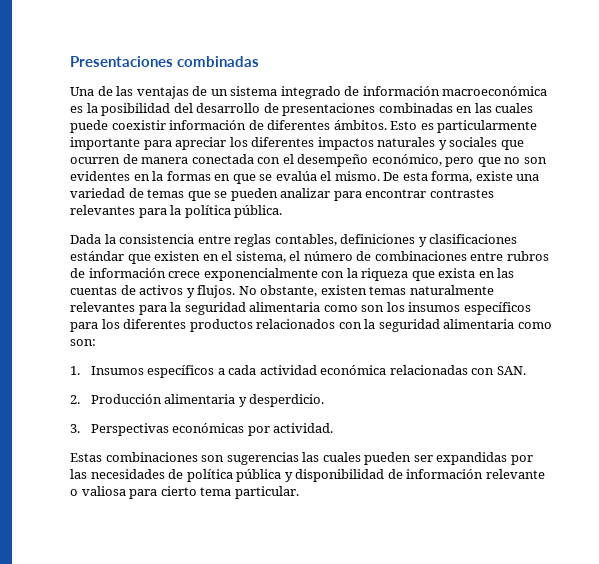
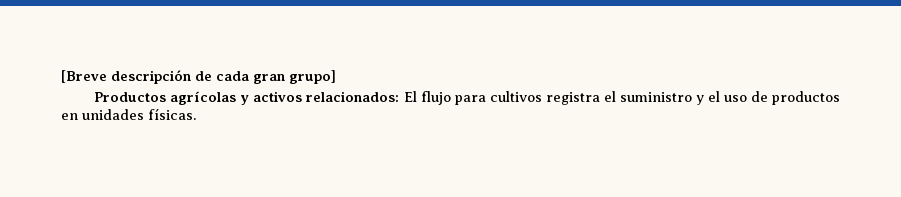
[70,56,260,67] [70,86,548,99] [70,103,534,116] [70,120,538,133] [70,137,524,150] [70,154,547,167] [70,171,540,184] [70,188,494,201] [70,205,283,218] [70,234,518,247] [70,251,549,264] [70,268,515,281] [70,285,494,298] [70,302,531,315] [70,319,552,332] [70,339,96,346] [70,365,526,378] [70,394,325,407] [70,423,334,436] [70,452,533,465] [70,469,545,482] [70,486,299,499] Presentaciones combinadas // Una de las ventajas de un sistema integrado de información macroeconómica es la posibilidad del desarrollo de presentaciones combinadas en las cuales puede coexistir información de diferentes ámbitos. Esto es particularmente importante para apreciar los diferentes impactos naturales y sociales que ocurren de manera conectada con el desempeño económico, pero que no son evidentes en la formas en que se evalúa el mismo. De esta forma, existe una variedad de temas que se pueden analizar para encontrar contrastes relevantes para la política pública. // Dada la consistencia entre reglas contables, definiciones y clasificaciones estándar que existen en el sistema, el número de combinaciones entre rubros de información crece exponencialmente con la riqueza que exista en las cuentas de activos y flujos. No obstante, existen temas naturalmente relevantes para la seguridad alimentaria como son los insumos específicos para los diferentes productos relacionados con la seguridad alimentaria como son: // 1. Insumos específicos a cada actividad económica relacionadas con SAN. // 2. Producción alimentaria y desperdicio. // 3. Perspectivas económicas por actividad. // Estas combinaciones son sugerencias las cuales pueden ser expandidas por las necesidades de política pública y disponibilidad de información relevante o valiosa para cierto tema particular. -> [61,70,336,84] [94,91,840,105] [61,108,196,120] [Breve descripción de cada gran grupo] // Productos agrícolas y activos relacionados: El flujo para cultivos registra el suministro y el uso de productos en unidades físicas.

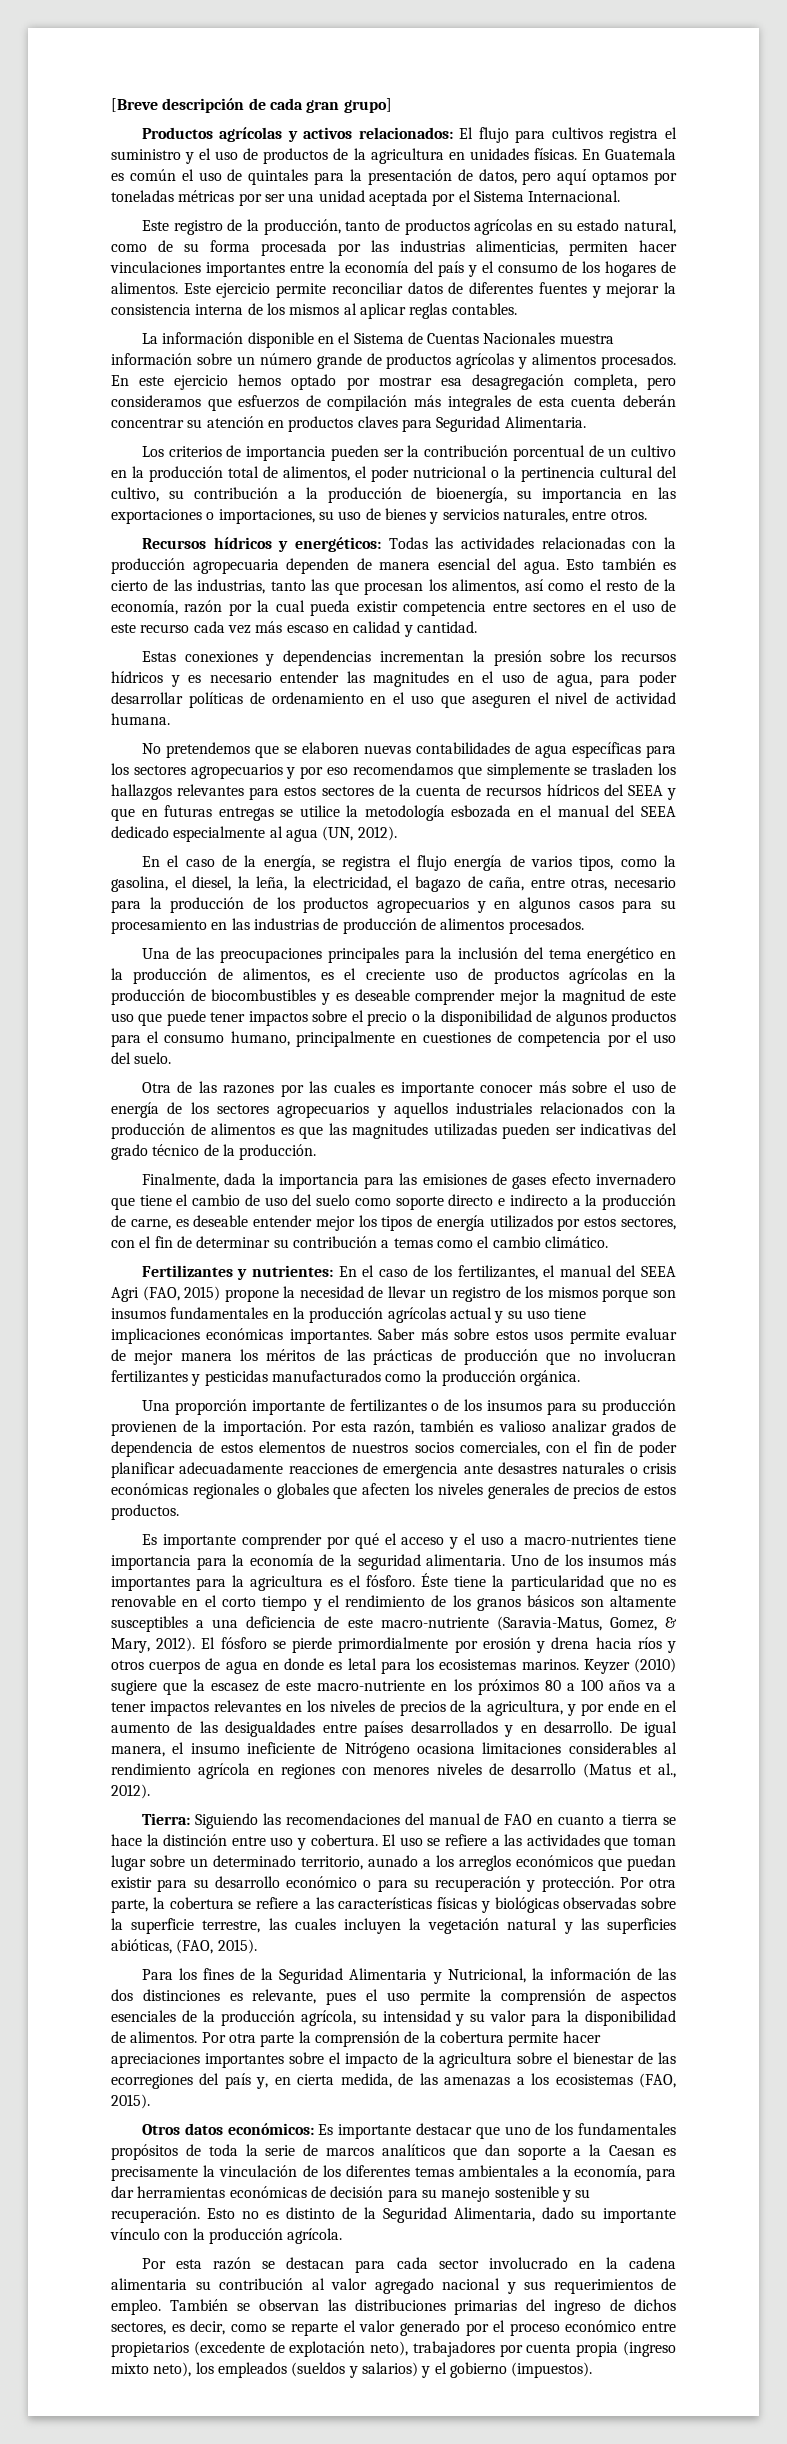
[61,108,196,120] en unidades físicas. -> [333,148,676,164] [111,169,677,185] [111,190,621,206] [141,219,676,235] [111,240,677,256] [110,261,677,277] [111,282,677,298] [111,303,517,319] [141,332,614,348] [111,353,677,369] [111,374,677,390] [111,395,677,411] [111,416,586,432] [141,445,677,461] [111,466,677,482] [111,487,676,503] [111,508,647,524] [141,537,676,552] [111,558,676,574] [111,579,677,595] [111,600,676,616] [111,621,477,637] [141,650,676,666] [111,671,678,687] [111,692,676,708] [111,713,170,725] [141,742,676,758] [111,763,676,779] [111,784,676,800] [111,805,677,821] [111,826,397,842] [141,855,676,871] [111,876,677,892] [111,897,676,913] [111,918,584,934] [141,947,676,963] [111,968,676,984] [111,989,677,1005] [111,1010,676,1026] [111,1031,676,1047] [111,1052,172,1064] [141,1081,676,1097] [111,1102,676,1118] [111,1123,678,1139] [111,1144,317,1160] [141,1173,677,1189] [111,1194,677,1210] [111,1215,676,1231] [111,1236,608,1248] [141,1265,676,1280] [111,1286,676,1302] [111,1307,587,1323] [111,1328,678,1344] [111,1349,676,1365] [111,1370,581,1386] [141,1399,677,1415] [111,1420,676,1436] [111,1441,677,1457] [111,1462,676,1478] [111,1483,676,1499] [111,1504,179,1520] [141,1533,676,1549] [111,1554,676,1570] [111,1573,676,1591] [111,1595,677,1611] [111,1616,677,1632] [111,1637,676,1653] [111,1658,676,1674] [111,1679,676,1695] [111,1700,678,1716] [111,1721,677,1737] [111,1742,678,1758] [111,1763,676,1779] [111,1784,150,1799] [141,1813,676,1829] [111,1834,677,1850] [111,1855,676,1871] [111,1876,676,1892] [111,1897,676,1913] [111,1918,676,1934] [111,1939,257,1954] [141,1968,676,1984] [111,1989,676,2005] [111,2010,676,2026] [111,2031,601,2047] [111,2052,676,2068] [111,2073,676,2089] [111,2094,150,2109] [141,2123,677,2139] [111,2144,676,2160] [111,2165,676,2181] [111,2186,591,2202] [111,2207,676,2223] [110,2228,343,2244] [141,2257,677,2273] [111,2278,676,2294] [111,2299,677,2315] [111,2320,677,2336] [111,2341,676,2357] [111,2362,593,2378] de la agricultura en unidades físicas. En Guatemala es común el uso de quintales para la presentación de datos, pero aquí optamos por toneladas métricas por ser una unidad aceptada por el Sistema Internacional. // Este registro de la producción, tanto de productos agrícolas en su estado natural, como de su forma procesada por las industrias alimenticias, permiten hacer vinculaciones importantes entre la economía del país y el consumo de los hogares de alimentos. Este ejercicio permite reconciliar datos de diferentes fuentes y mejorar la consistencia interna de los mismos al aplicar reglas contables. // La información disponible en el Sistema de Cuentas Nacionales muestra información sobre un número grande de productos agrícolas y alimentos procesados. En este ejercicio hemos optado por mostrar esa desagregación completa, pero consideramos que esfuerzos de compilación más integrales de esta cuenta deberán concentrar su atención en productos claves para Seguridad Alimentaria. // Los criterios de importancia pueden ser la contribución porcentual de un cultivo en la producción total de alimentos, el poder nutricional o la pertinencia cultural del cultivo, su contribución a la producción de bioenergía, su importancia en las exportaciones o importaciones, su uso de bienes y servicios naturales, entre otros. // Recursos hídricos y energéticos: Todas las actividades relacionadas con la producción agropecuaria dependen de manera esencial del agua. Esto también es cierto de las industrias, tanto las que procesan los alimentos, así como el resto de la economía, razón por la cual pueda existir competencia entre sectores en el uso de este recurso cada vez más escaso en calidad y cantidad. // Estas conexiones y dependencias incrementan la presión sobre los recursos hídricos y es necesario entender las magnitudes en el uso de agua, para poder desarrollar políticas de ordenamiento en el uso que aseguren el nivel de actividad humana. // No pretendemos que se elaboren nuevas contabilidades de agua específicas para los sectores agropecuarios y por eso recomendamos que simplemente se trasladen los hallazgos relevantes para estos sectores de la cuenta de recursos hídricos del SEEA y que en futuras entregas se utilice la metodología esbozada en el manual del SEEA dedicado especialmente al agua (UN, 2012). // En el caso de la energía, se registra el flujo energía de varios tipos, como la gasolina, el diesel, la leña, la electricidad, el bagazo de caña, entre otras, necesario para la producción de los productos agropecuarios y en algunos casos para su procesamiento en las industrias de producción de alimentos procesados. // Una de las preocupaciones principales para la inclusión del tema energético en la producción de alimentos, es el creciente uso de productos agrícolas en la producción de biocombustibles y es deseable comprender mejor la magnitud de este uso que puede tener impactos sobre el precio o la disponibilidad de algunos productos para el consumo humano, principalmente en cuestiones de competencia por el uso del suelo. // Otra de las razones por las cuales es importante conocer más sobre el uso de energía de los sectores agropecuarios y aquellos industriales relacionados con la producción de alimentos es que las magnitudes utilizadas pueden ser indicativas del grado técnico de la producción. // Finalmente, dada la importancia para las emisiones de gases efecto invernadero que tiene el cambio de uso del suelo como soporte directo e indirecto a la producción de carne, es deseable entender mejor los tipos de energía utilizados por estos sectores, con el fin de determinar su contribución a temas como el cambio climático. // Fertilizantes y nutrientes: En el caso de los fertilizantes, el manual del SEEA Agri (FAO, 2015) propone la necesidad de llevar un registro de los mismos porque son insumos fundamentales en la producción agrícolas actual y su uso tiene implicaciones económicas importantes. Saber más sobre estos usos permite evaluar de mejor manera los méritos de las prácticas de producción que no involucran fertilizantes y pesticidas manufacturados como la producción orgánica. // Una proporción importante de fertilizantes o de los insumos para su producción provienen de la importación. Por esta razón, también es valioso analizar grados de dependencia de estos elementos de nuestros socios comerciales, con el fin de poder planificar adecuadamente reacciones de emergencia ante desastres naturales o crisis económicas regionales o globales que afecten los niveles generales de precios de estos productos. // Es importante comprender por qué el acceso y el uso a macro-nutrientes tiene importancia para la economía de la seguridad alimentaria. Uno de los insumos más importantes para la agricultura es el fósforo. Éste tiene la particularidad que no es renovable en el corto tiempo y el rendimiento de los granos básicos son altamente susceptibles a una deficiencia de este macro-nutriente (Saravia-Matus, Gomez, & Mary, 2012). El fósforo se pierde primordialmente por erosión y drena hacia ríos y otros cuerpos de agua en donde es letal para los ecosistemas marinos. Keyzer (2010) sugiere que la escasez de este macro-nutriente en los próximos 80 a 100 años va a tener impactos relevantes en los niveles de precios de la agricultura, y por ende en el aumento de las desigualdades entre países desarrollados y en desarrollo. De igual manera, el insumo ineficiente de Nitrógeno ocasiona limitaciones considerables al rendimiento agrícola en regiones con menores niveles de desarrollo (Matus et al., 2012). // Tierra: Siguiendo las recomendaciones del manual de FAO en cuanto a tierra se hace la distinción entre uso y cobertura. El uso se refiere a las actividades que toman lugar sobre un determinado territorio, aunado a los arreglos económicos que puedan existir para su desarrollo económico o para su recuperación y protección. Por otra parte, la cobertura se refiere a las características físicas y biológicas observadas sobre la superficie terrestre, las cuales incluyen la vegetación natural y las superficies abióticas, (FAO, 2015). // Para los fines de la Seguridad Alimentaria y Nutricional, la información de las dos distinciones es relevante, pues el uso permite la comprensión de aspectos esenciales de la producción agrícola, su intensidad y su valor para la disponibilidad de alimentos. Por otra parte la comprensión de la cobertura permite hacer apreciaciones importantes sobre el impacto de la agricultura sobre el bienestar de las ecorregiones del país y, en cierta medida, de las amenazas a los ecosistemas (FAO, 2015). // Otros datos económicos: Es importante destacar que uno de los fundamentales propósitos de toda la serie de marcos analíticos que dan soporte a la Caesan es precisamente la vinculación de los diferentes temas ambientales a la economía, para dar herramientas económicas de decisión para su manejo sostenible y su recuperación. Esto no es distinto de la Seguridad Alimentaria, dado su importante vínculo con la producción agrícola. // Por esta razón se destacan para cada sector involucrado en la cadena alimentaria su contribución al valor agregado nacional y sus requerimientos de empleo. También se observan las distribuciones primarias del ingreso de dichos sectores, es decir, como se reparte el valor generado por el proceso económico entre propietarios (excedente de explotación neto), trabajadores por cuenta propia (ingreso mixto neto), los empleados (sueldos y salarios) y el gobierno (impuestos).

